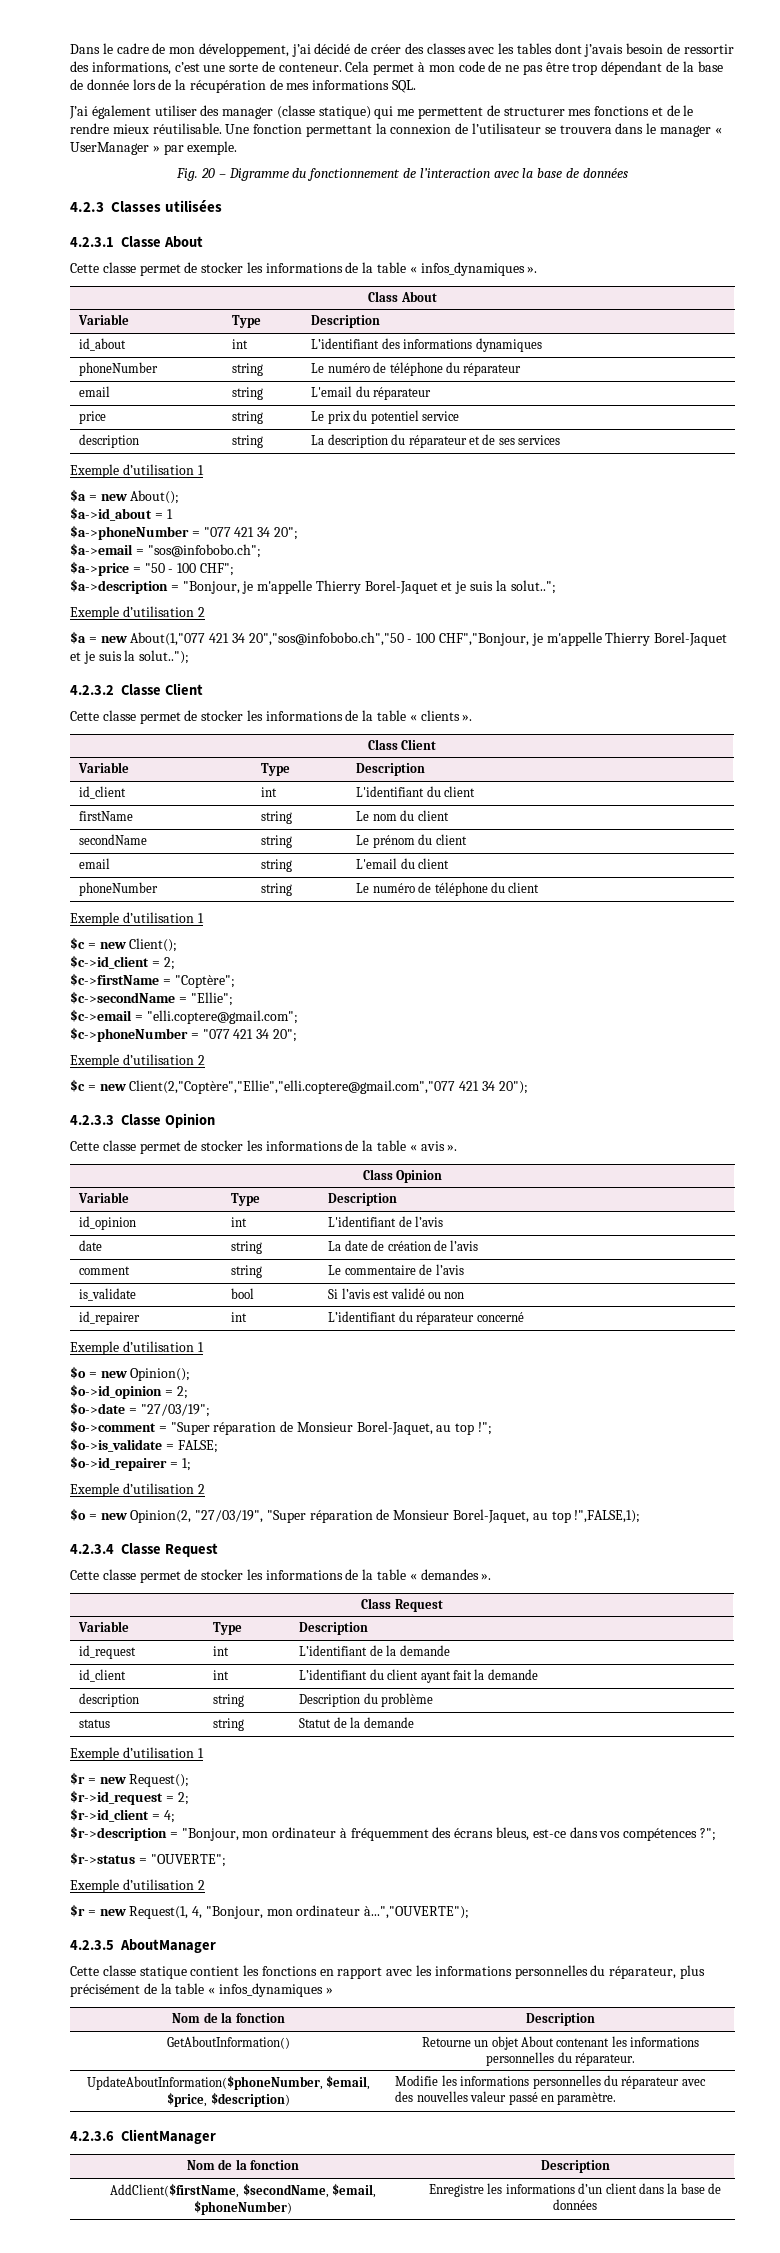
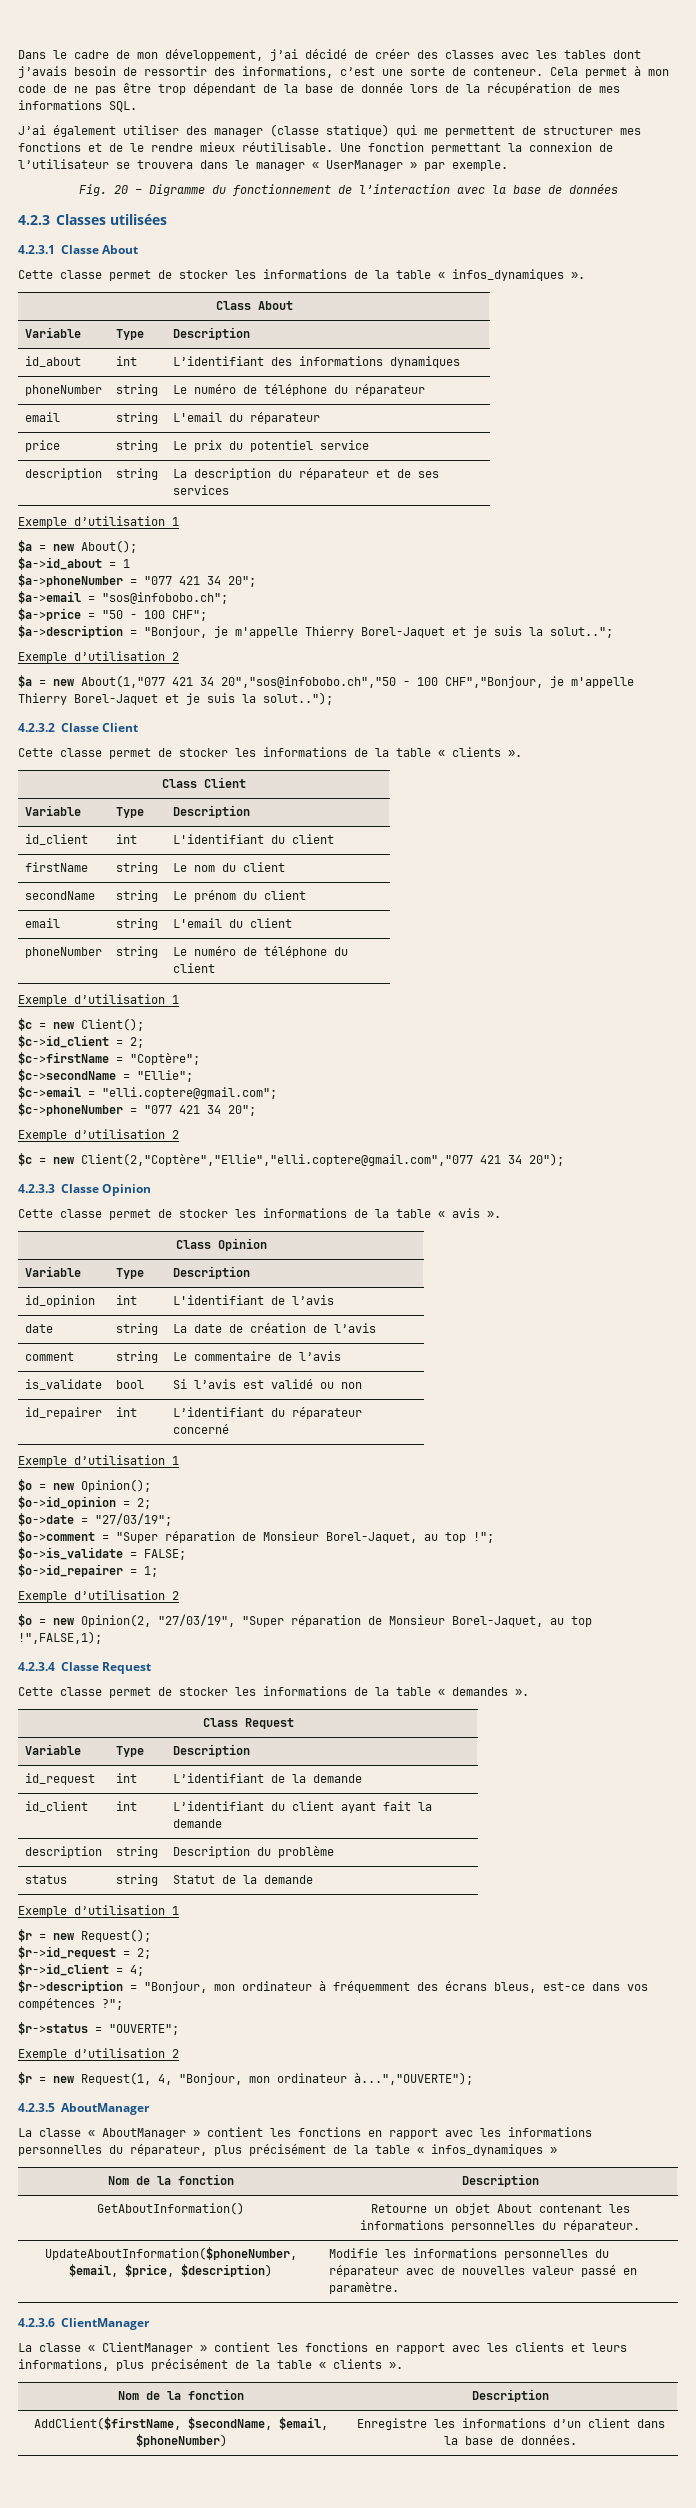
[70,1965,187,1979] Cette classe statique -> [18,2128,200,2139] La classe « AboutManager »
[395,2091,414,2102] des -> [440,2266,455,2275] de
(216, 2136) none -> [18,2342,627,2354] [18,2359,403,2371] // La classe « ClientManager » contient les fonctions en rapport avec les clients et leurs informations, plus précisément de la table « clients ».
[553,2199,597,2210] données -> [521,2435,577,2445] données.

